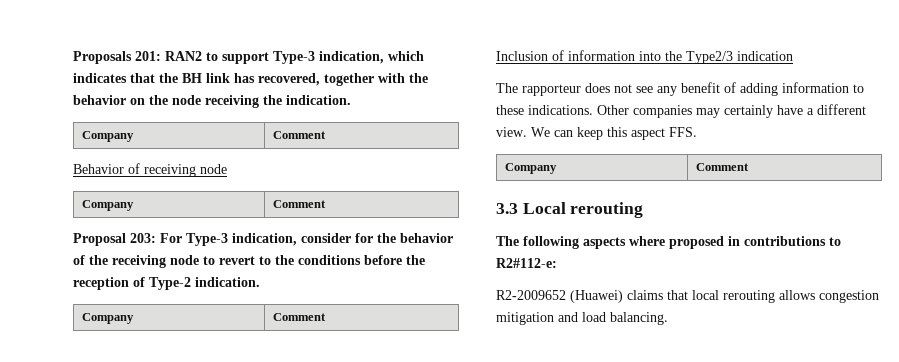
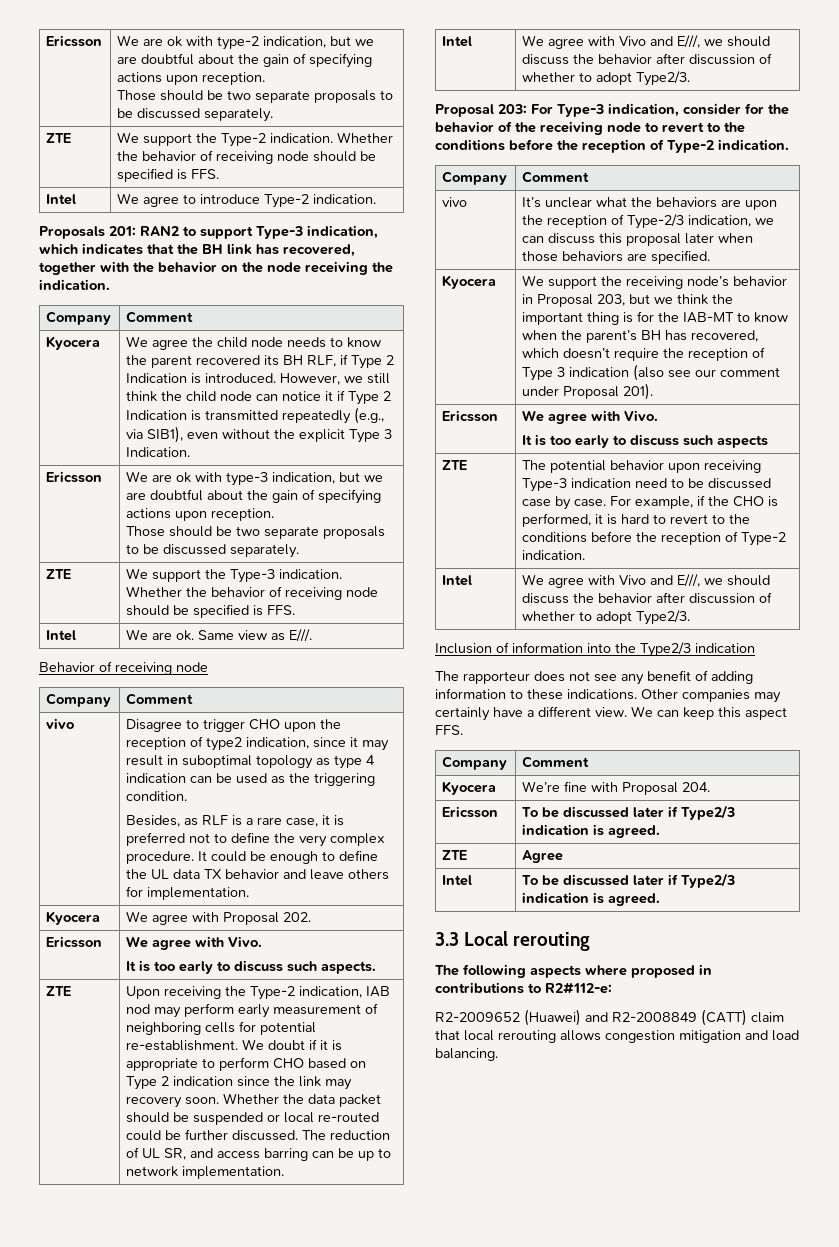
(73, 57) none -> [46,35,103,47] [117,35,375,50] [117,53,373,68] [117,72,266,85] [117,90,394,103] [117,108,274,122] [46,133,72,143] [117,132,394,147] [117,150,377,164] [117,168,220,182] [46,194,77,205] [117,193,377,208] Ericsson | We are ok with type-2 indication, but we are doubtful about the gain of specifying actions upon reception. // Those should be two separate proposals to be discussed separately. // ZTE | We support the Type-2 indication. Whether the behavior of receiving node should be specified is FFS. // Intel | We agree to introduce Type-2 indication. //
(326, 135) none -> [46,336,101,350] [126,336,382,350] [126,354,395,369] [126,373,391,385] [126,390,392,405] [126,407,385,424] [126,426,393,443] [126,447,191,457] [46,471,103,483] [126,471,384,486] [126,489,382,504] [126,508,275,521] [126,526,386,539] [126,544,300,558] [46,569,72,579] [126,568,343,583] [126,586,379,600] [126,604,296,618] [46,630,77,641] [126,629,313,642] // Kyocera | We agree the child node needs to know the parent recovered its BH RLF, if Type 2 Indication is introduced. However, we still think the child node can notice it if Type 2 Indication is transmitted repeatedly (e.g., via SIB1), even without the explicit Type 3 Indication. // Ericsson | We are ok with type-3 indication, but we are doubtful about the gain of specifying actions upon reception. // Those should be two separate proposals to be discussed separately. // ZTE | We support the Type-3 indication. Whether the behavior of receiving node should be specified is FFS. // Intel | We are ok. Same view as E///.
(326, 204) none -> [46,718,75,729] [126,719,342,732] [126,736,390,751] [126,755,376,769] [126,773,376,786] [126,791,188,801] [126,815,345,827] [126,832,386,847] [126,850,379,864] [126,869,390,880] [126,886,250,900] [46,911,101,925] [126,911,312,925] [46,936,103,948] [126,936,263,950] [126,960,377,974] [46,986,72,996] [126,986,391,1000] [126,1003,379,1018] [126,1021,317,1035] [126,1039,343,1051] [126,1057,367,1071] [126,1076,353,1090] [126,1093,382,1108] [126,1112,380,1125] [126,1129,391,1141] [126,1147,392,1161] [126,1166,285,1179] [442,36,473,47] [522,35,771,49] [522,53,773,65] [522,71,691,86] // vivo | Disagree to trigger CHO upon the reception of type2 indication, since it may result in suboptimal topology as type 4 indication can be used as the triggering condition. // Besides, as RLF is a rare case, it is preferred not to define the very complex procedure. It could be enough to define the UL data TX behavior and leave others for implementation. // Kyocera | We agree with Proposal 202. // Ericsson | We agree with Vivo. // It is too early to discuss such aspects. // ZTE | Upon receiving the Type-2 indication, IAB nod may perform early measurement of neighboring cells for potential re-establishment. We doubt if it is appropriate to perform CHO based on Type 2 indication since the link may recovery soon. Whether the data packet should be suspended or local re-routed could be further discussed. The reduction of UL SR, and access barring can be up to network implementation. // Intel | We agree with Vivo and E///, we should discuss the behavior after discussion of whether to adopt Type2/3.
(326, 317) none -> [442,197,468,207] [522,197,778,210] [522,214,775,229] [522,233,754,246] [522,250,711,264] [442,275,497,289] [522,275,788,289] [522,294,734,307] [522,311,789,325] [522,330,759,343] [522,347,766,361] [522,364,781,381] [522,383,654,400] [442,410,499,422] [522,410,659,424] [522,434,769,448] [442,460,468,470] [522,460,762,473] [522,478,772,492] [522,495,779,510] [522,513,751,527] [522,531,787,546] [522,550,586,560] [442,575,473,586] [522,574,771,588] [522,592,773,604] [522,610,691,625] // vivo | It’s unclear what the behaviors are upon the reception of Type-2/3 indication, we can discuss this proposal later when those behaviors are specified. // Kyocera | We support the receiving node’s behavior in Proposal 203, but we think the important thing is for the IAB-MT to know when the parent’s BH has recovered, which doesn’t require the reception of Type 3 indication (also see our comment under Proposal 201). // Ericsson | We agree with Vivo. // It is too early to discuss such aspects // ZTE | The potential behavior upon receiving Type-3 indication need to be discussed case by case. For example, if the CHO is performed, it is hard to revert to the conditions before the reception of Type-2 indication. // Intel | We agree with Vivo and E///, we should discuss the behavior after discussion of whether to adopt Type2/3.
(749, 167) none -> [442,781,497,795] [522,781,711,795] [442,806,499,818] [522,805,736,820] [522,824,661,838] [442,850,468,860] [522,850,564,863] [442,875,473,886] [522,873,736,888] [522,892,661,906] // Kyocera | We’re fine with Proposal 204. // Ericsson | To be discussed later if Type2/3 indication is agreed. // ZTE | Agree // Intel | To be discussed later if Type2/3 indication is agreed.
[627,290,663,300] claims -> [585,1009,784,1026] and R2-2008849 (CATT) claim

